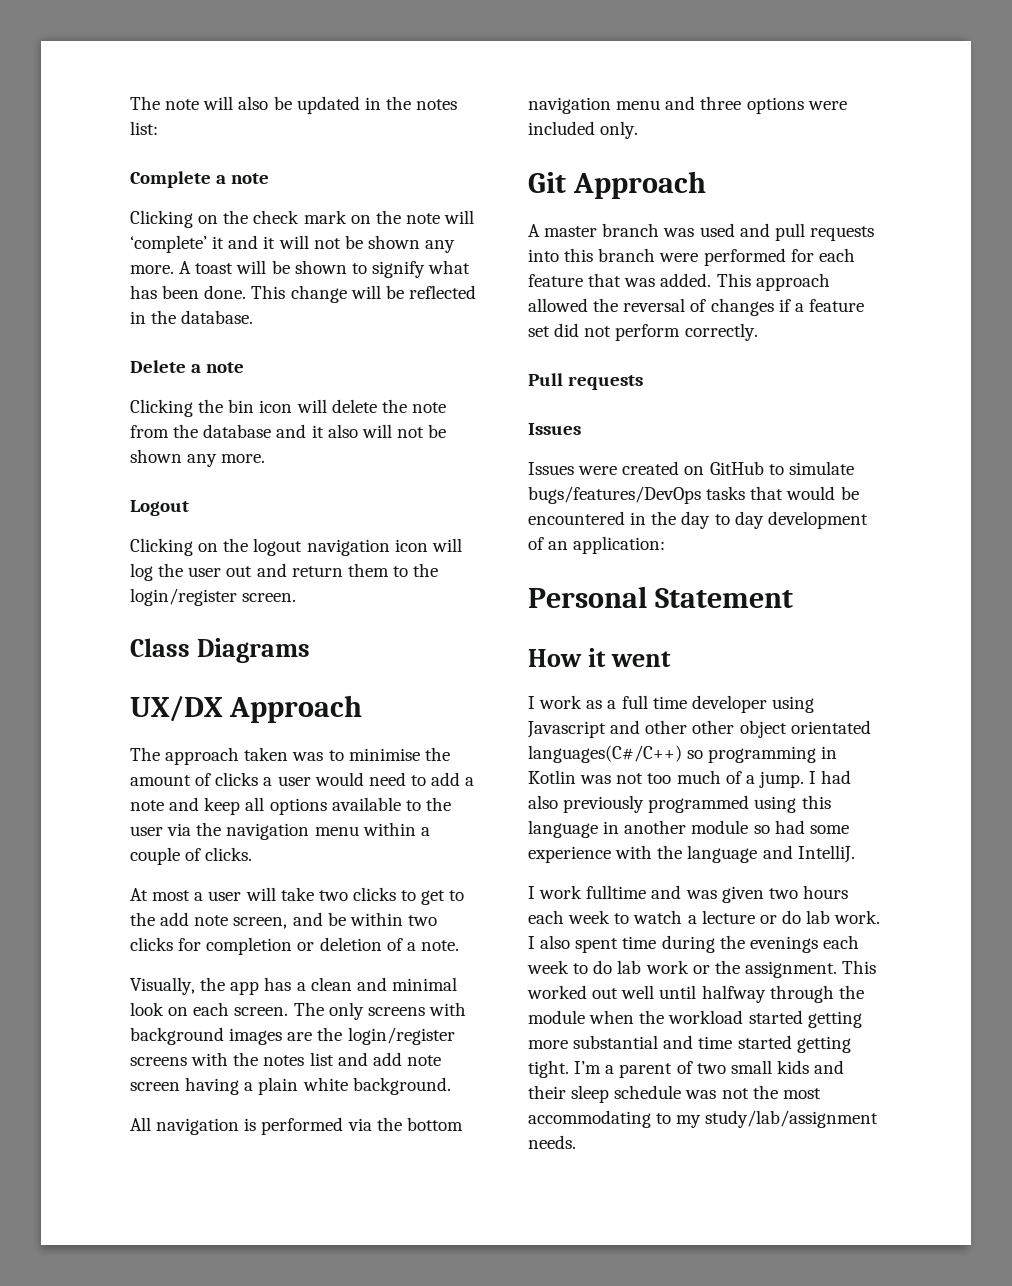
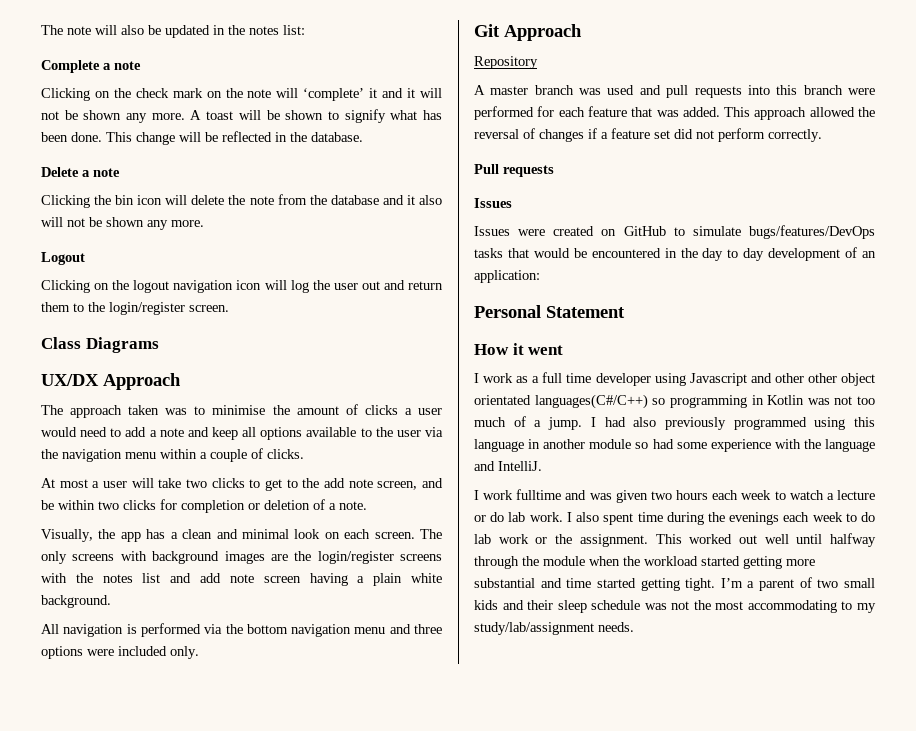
(706, 185) none -> [474,56,538,69] // Repository

